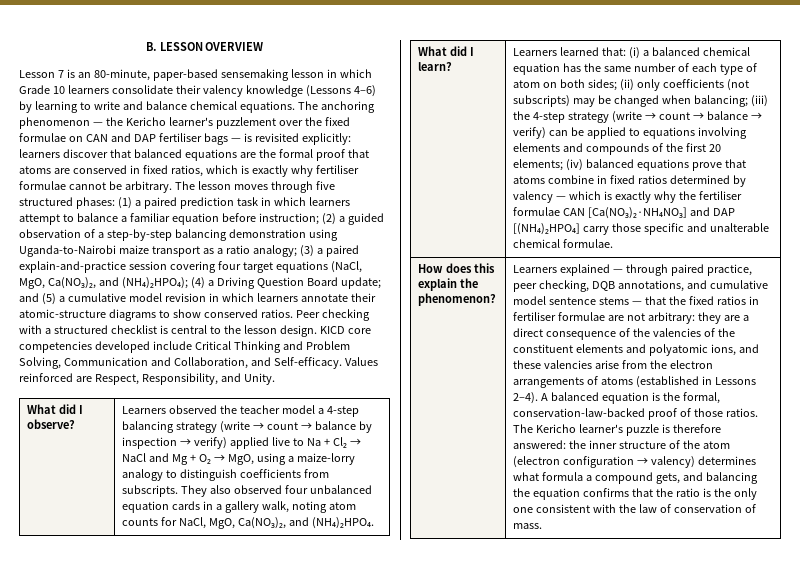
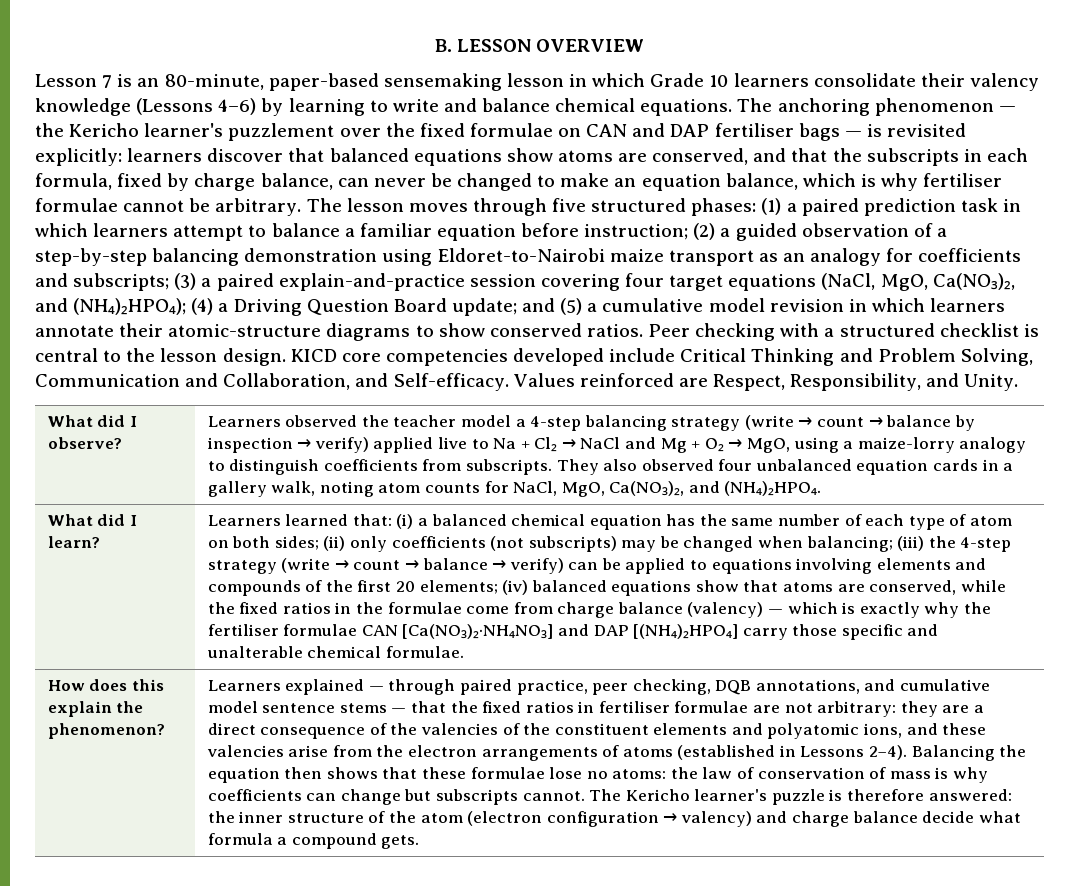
[239,149,369,161] [19,165,288,177] are the formal proof that atoms are conserved in fixed ratios, which is exactly -> [506,148,1028,166] [35,173,876,191] show atoms are conserved, and that the subscripts in each formula, fixed by charge balance, can never be changed to make an equation balance, which is
[19,245,116,257] Uganda-to-Nairobi -> [437,248,605,262] Eldoret-to-Nairobi
[216,245,297,257] a ratio analogy; -> [783,248,1022,266] [35,273,170,291] an analogy for coefficients and subscripts;
[691,159,746,171] [513,175,746,187] [513,191,554,203] prove that atoms combine in fixed ratios determined by valency -> [695,580,1006,595] [207,602,764,618] show that atoms are conserved, while the fixed ratios in the formulae come from charge balance (valency)
[541,392,720,404] [513,408,758,420] A balanced equation is the formal, conservation-law-backed proof of those ratios. -> [911,745,1027,761] [207,767,988,783] [207,789,585,805] Balancing the equation then shows that these formulae lose no atoms: the law of conservation of mass is why coefficients can change but subscripts cannot.
[697,456,756,465] [513,472,758,484] [513,488,757,500] [513,504,756,513] [513,523,543,529] determines what formula a compound gets, and balancing the equation confirms that the ratio is the only one consistent with the law of conservation of mass. -> [756,811,1021,827] [207,833,420,849] and charge balance decide what formula a compound gets.

